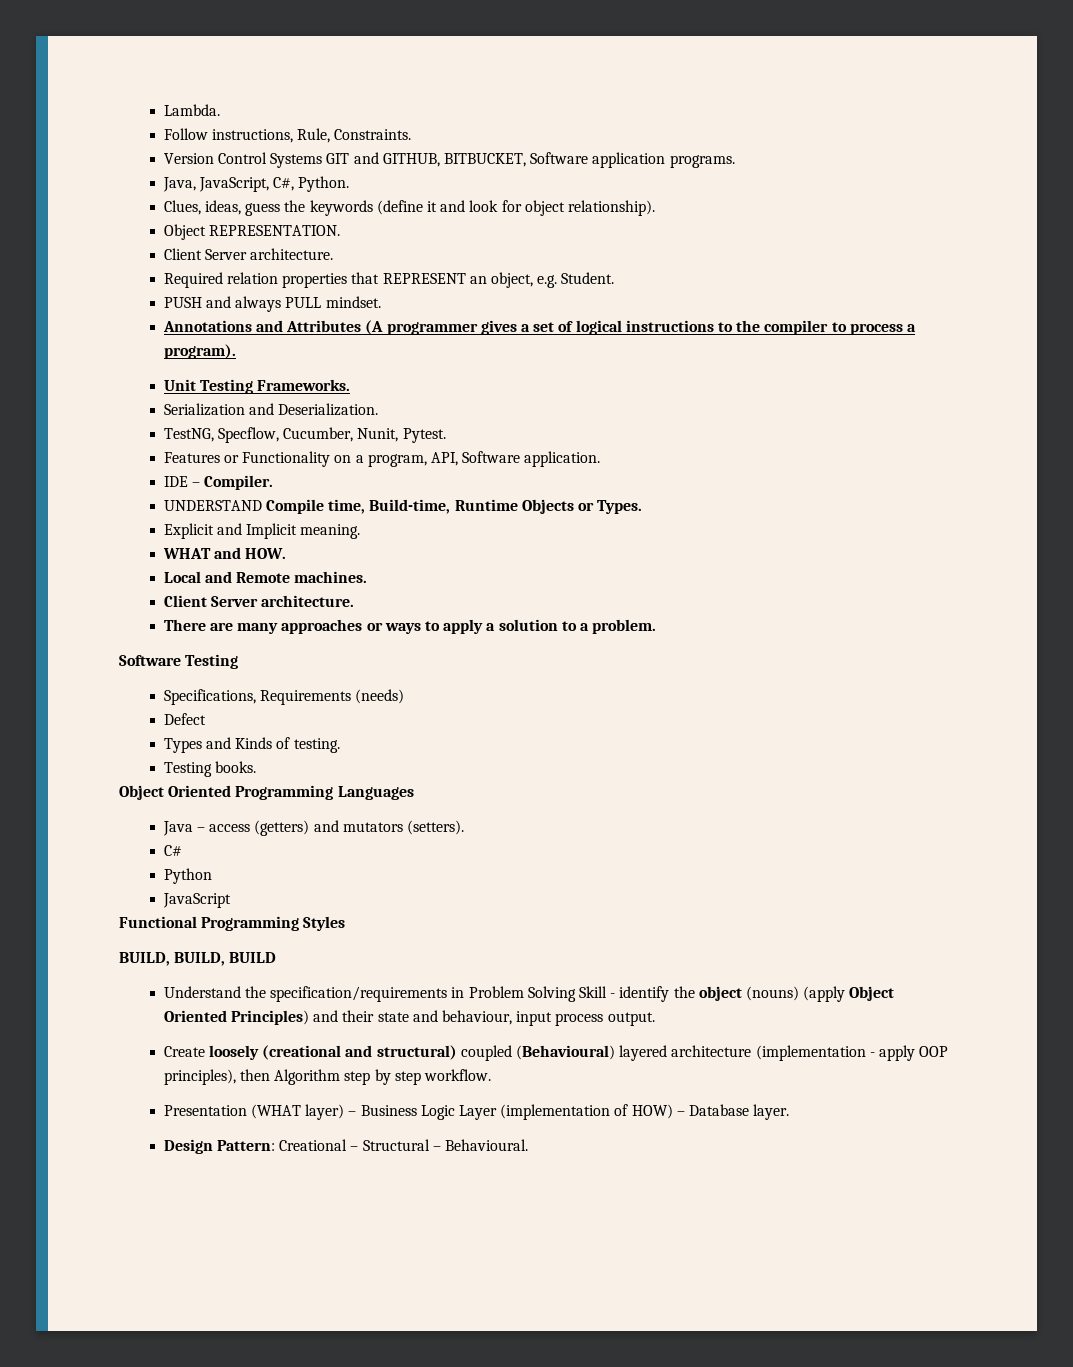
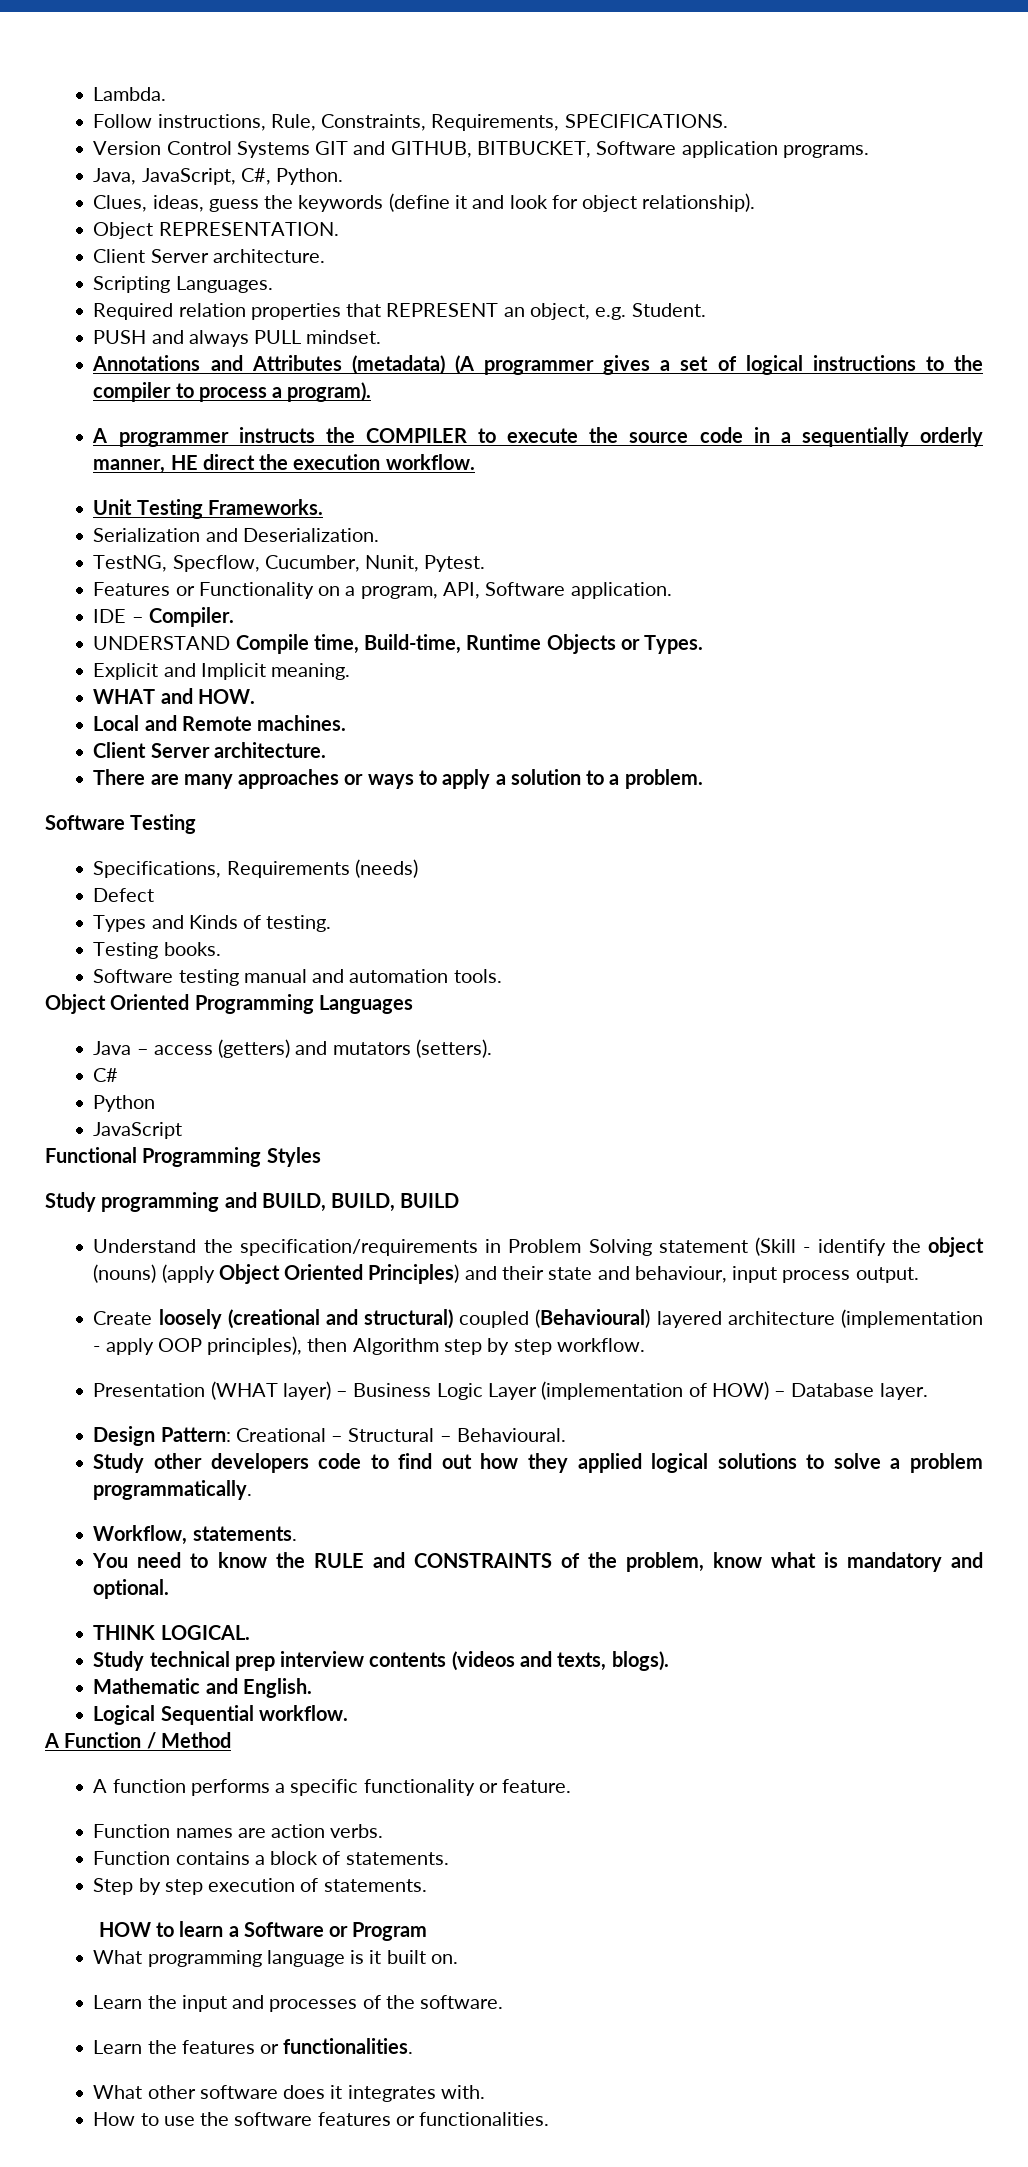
[334,129,412,140] Constraints. -> [321,114,728,131] Constraints, Requirements, SPECIFICATIONS.
(334, 254) none -> [93,276,273,293] // Scripting Languages.
(362, 326) none -> [351,355,445,375] (metadata)
(236, 351) none -> [92,427,983,447] [93,454,475,474] // A programmer instructs the COMPILER to execute the source code in a sequentially orderly manner, HE direct the execution workflow.
(257, 767) none -> [93,969,502,986] // Software testing manual and automation tools.
(346, 923) none -> [45,1192,257,1212] Study programming and
[579,986,608,998] Skill -> [658,1237,797,1256] statement (Skill
(529, 1145) none -> [93,1453,983,1473] [93,1480,253,1500] [93,1525,297,1545] [92,1552,983,1572] [93,1579,170,1599] [93,1625,250,1640] [93,1651,669,1671] [93,1678,312,1698] [93,1705,348,1725] [44,1732,231,1749] [93,1779,572,1796] [93,1824,384,1838] [93,1851,449,1865] [93,1878,427,1895] [98,1921,428,1941] [93,1950,458,1967] [93,1995,504,2012] [93,2038,414,2054] [93,2085,485,2102] [93,2112,550,2126] // Study other developers code to find out how they applied logical solutions to solve a problem programmatically. // Workflow, statements. // You need to know the RULE and CONSTRAINTS of the problem, know what is mandatory and optional. // THINK LOGICAL. // Study technical prep interview contents (videos and texts, blogs). // Mathematic and English. // Logical Sequential workflow. // A Function / Method // A function performs a specific functionality or feature. // Function names are action verbs. // Function contains a block of statements. // Step by step execution of statements. // HOW to learn a Software or Program // What programming language is it built on. // Learn the input and processes of the software. // Learn the features or functionalities. // What other software does it integrates with. // How to use the software features or functionalities.

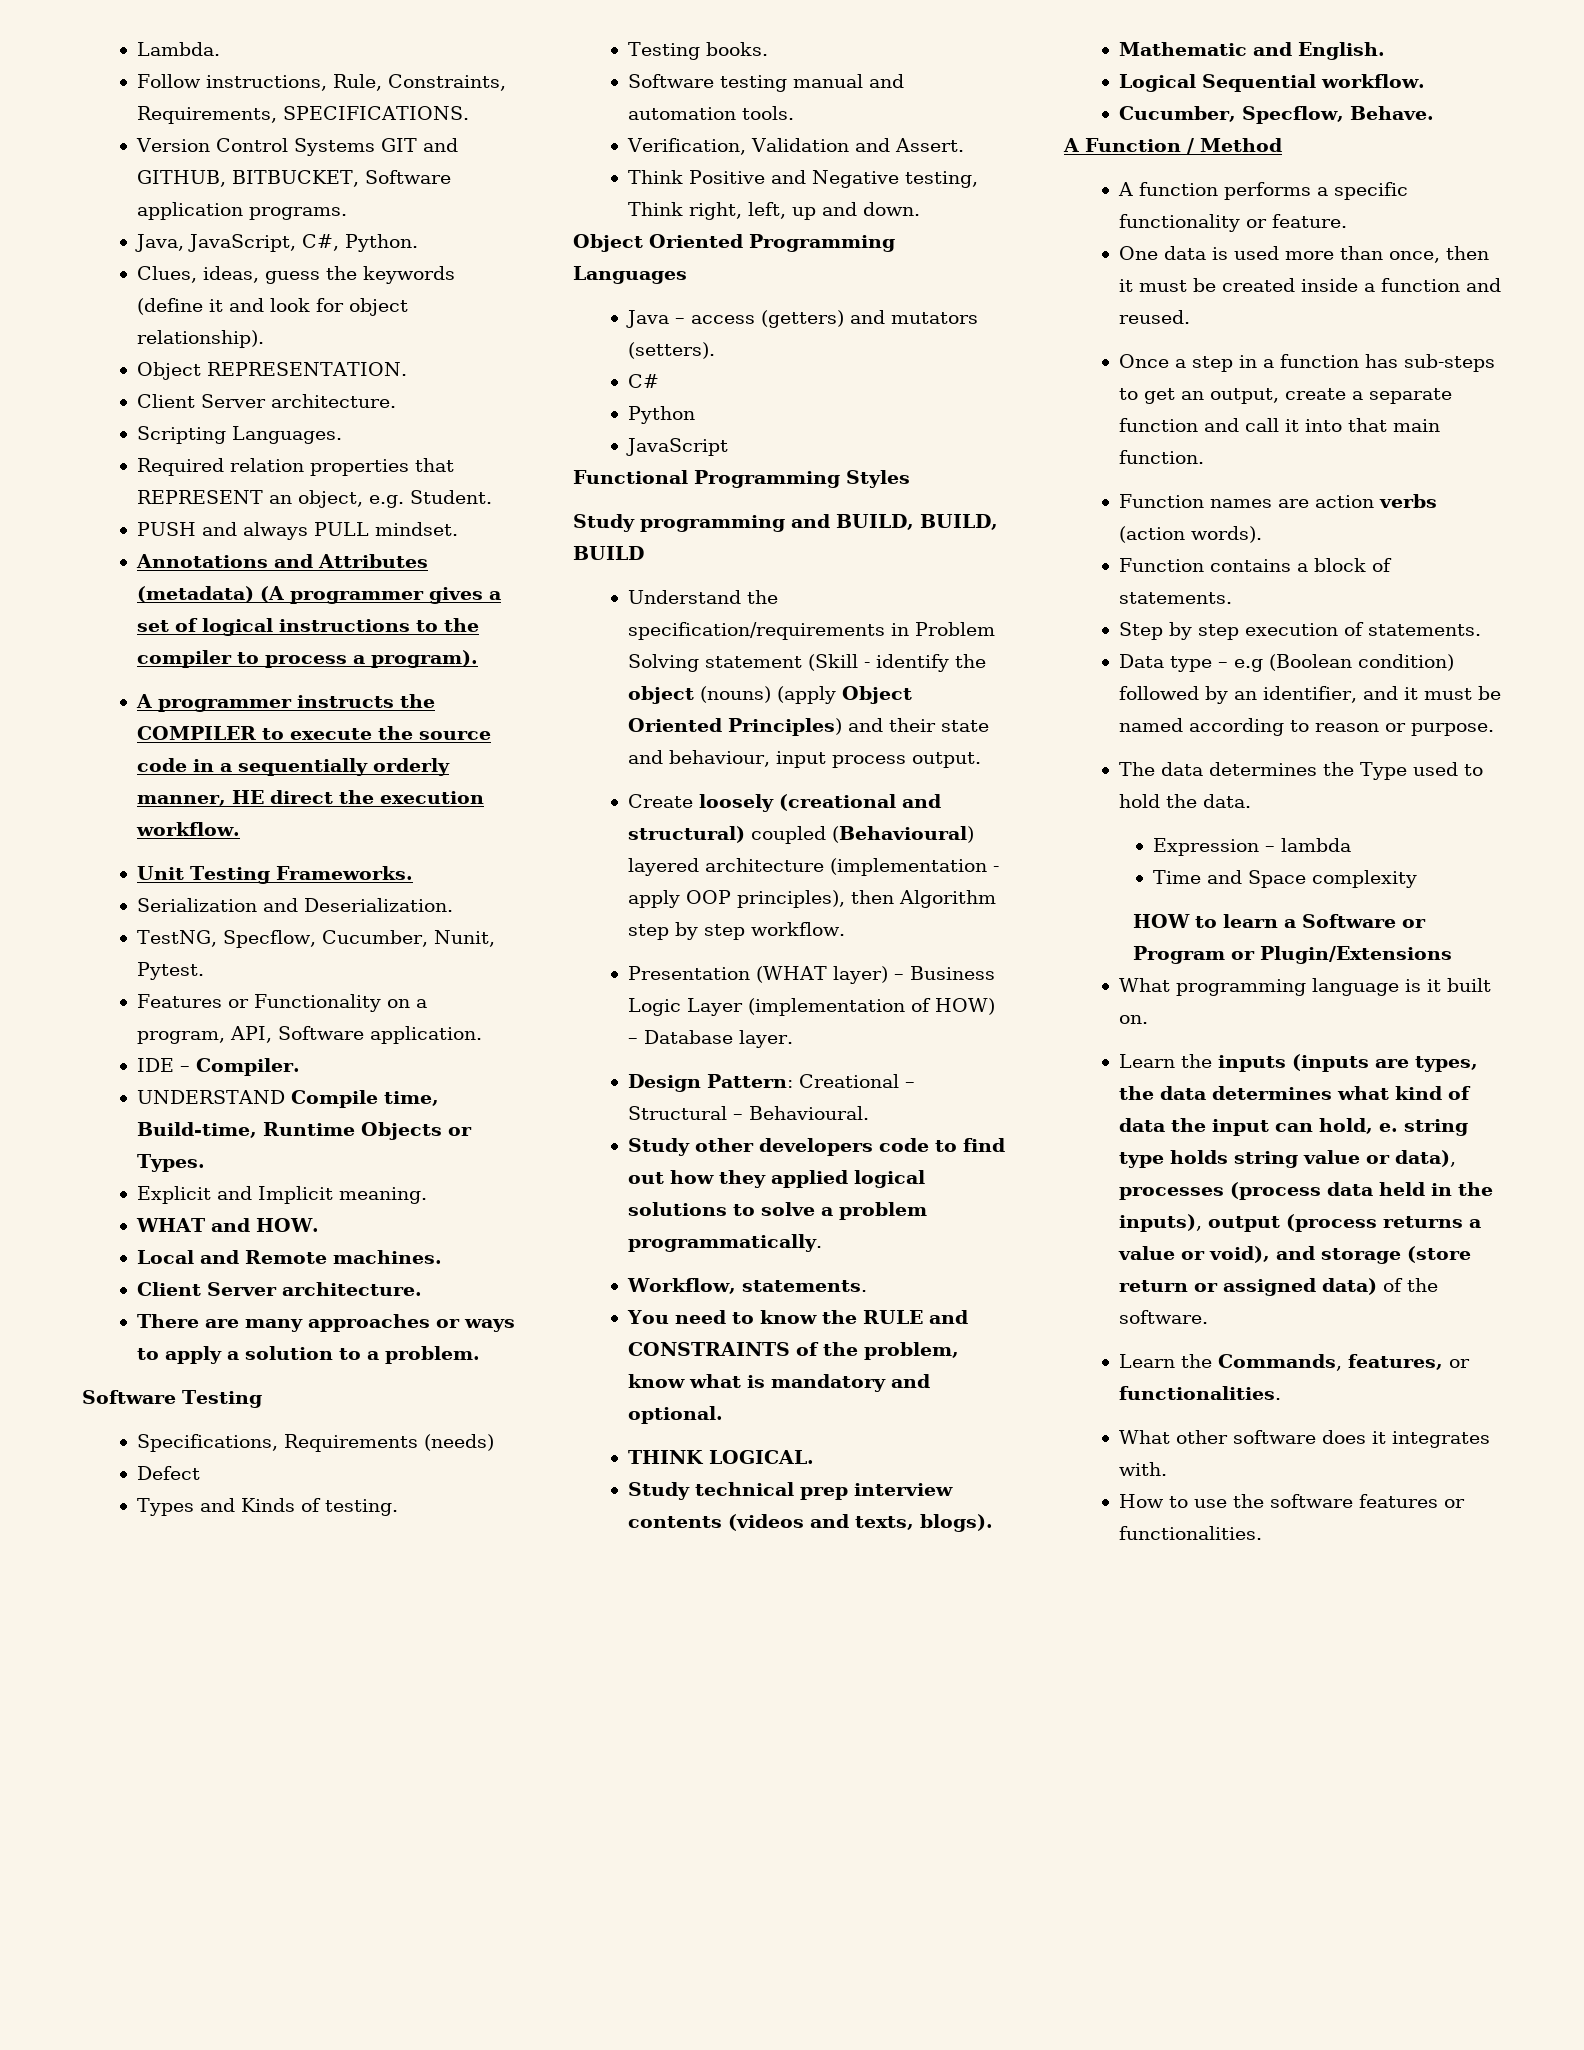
(502, 976) none -> [627,138,965,155] [628,170,979,188] [628,202,921,220] // Verification, Validation and Assert. // Think Positive and Negative testing, Think right, left, up and down.
(348, 1713) none -> [1119,106,1435,124] // Cucumber, Specflow, Behave.
(572, 1786) none -> [1119,246,1490,263] [1119,278,1502,292] [1119,310,1191,324] [1119,354,1496,372] [1119,388,1453,404] [1119,418,1441,432] [1119,450,1205,464] // One data is used more than once, then it must be created inside a function and reused. // Once a step in a function has sub-steps to get an output, create a separate function and call it into that main function.
[330,1824,384,1838] verbs. -> [1379,494,1438,508] [1119,526,1263,543] verbs (action words).
(427, 1885) none -> [1119,654,1455,672] [1119,686,1502,704] [1119,718,1495,736] [1119,762,1484,780] [1119,794,1252,808] [1153,838,1352,856] [1153,870,1418,888] // Data type – e.g (Boolean condition) followed by an identifier, and it must be named according to reason or purpose. // The data determines the Type used to hold the data. // Expression – lambda // Time and Space complexity
(428, 1931) none -> [1230,946,1452,964] or Plugin/Extensions
[181,1995,358,2012] input and processes -> [1218,1054,1479,1072] [1119,1086,1472,1100] [1119,1118,1469,1136] [1119,1150,1457,1168] [1119,1182,1494,1200] [1119,1214,1482,1232] [1118,1246,1472,1264] [1119,1278,1378,1296] inputs (inputs are types, the data determines what kind of data the input can hold, e. string type holds string value or data), processes (process data held in the inputs), output (process returns a value or void), and storage (store return or assigned data)
[181,2040,255,2054] features -> [1218,1354,1444,1371] Commands, features,

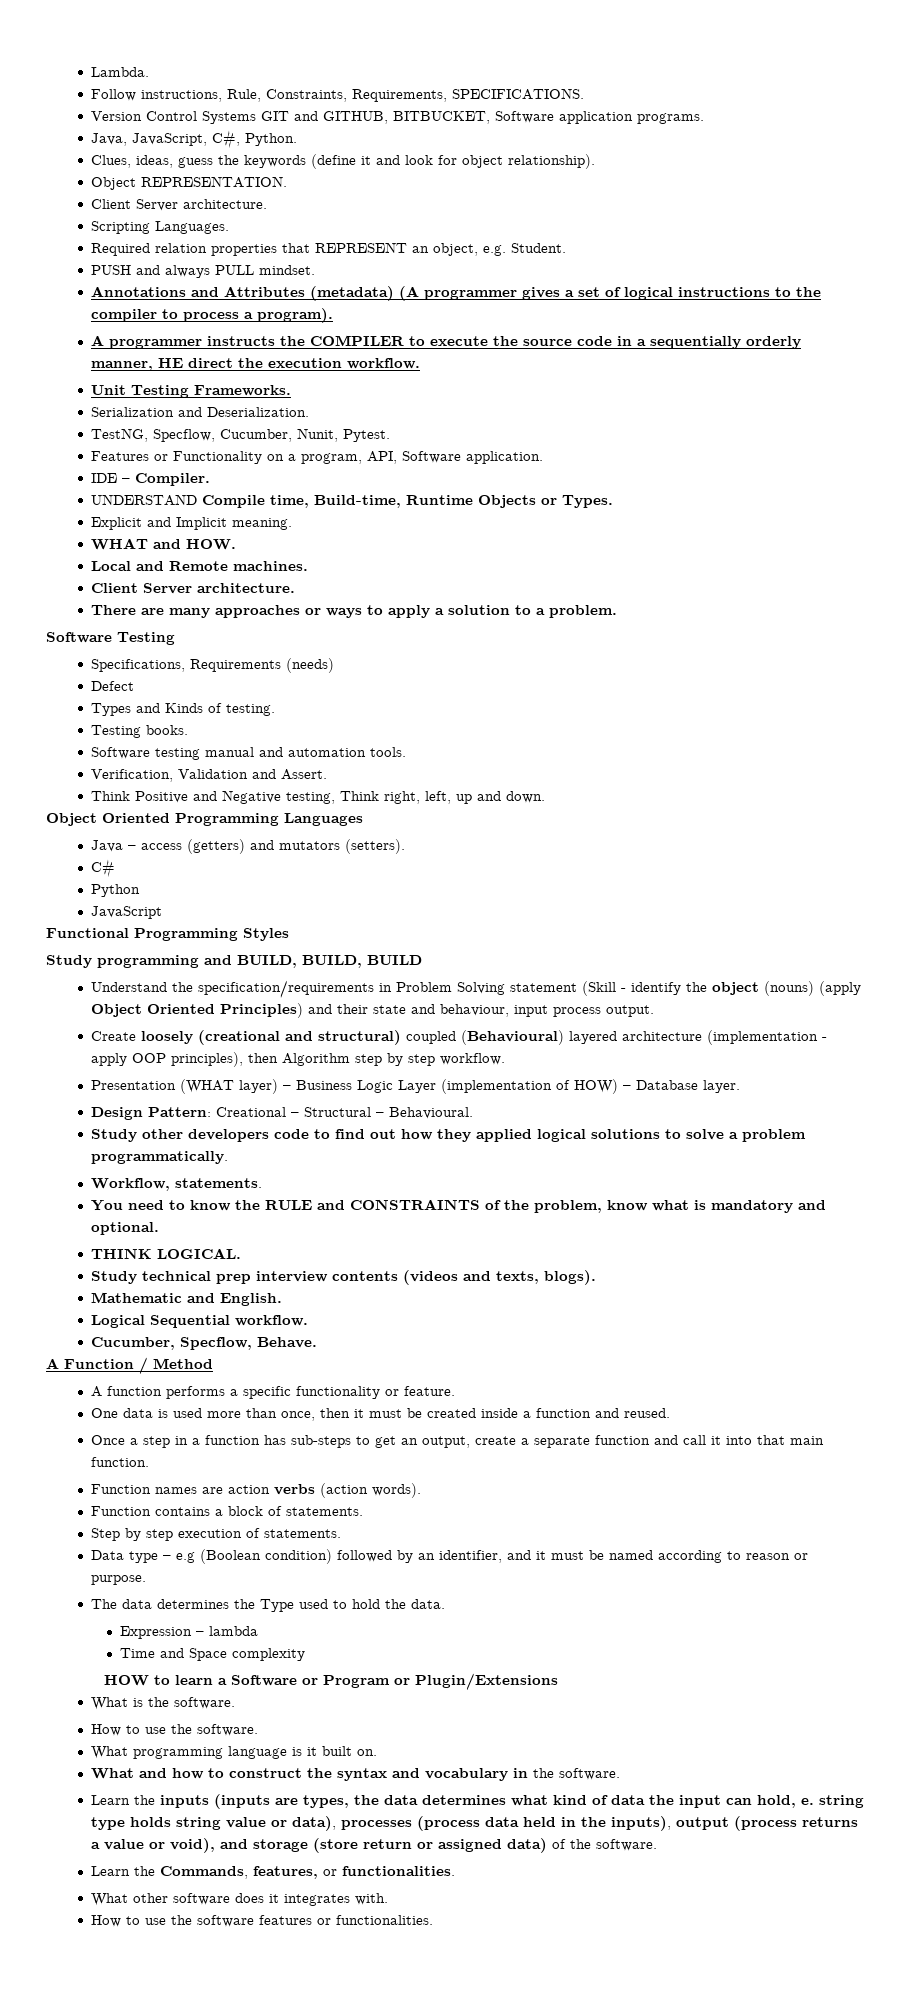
(1452, 955) none -> [91,1697,236,1710] [91,1724,259,1736] // What is the software. // How to use the software.
(1149, 1019) none -> [91,1768,621,1781] // What and how to construct the syntax and vocabulary in the software.

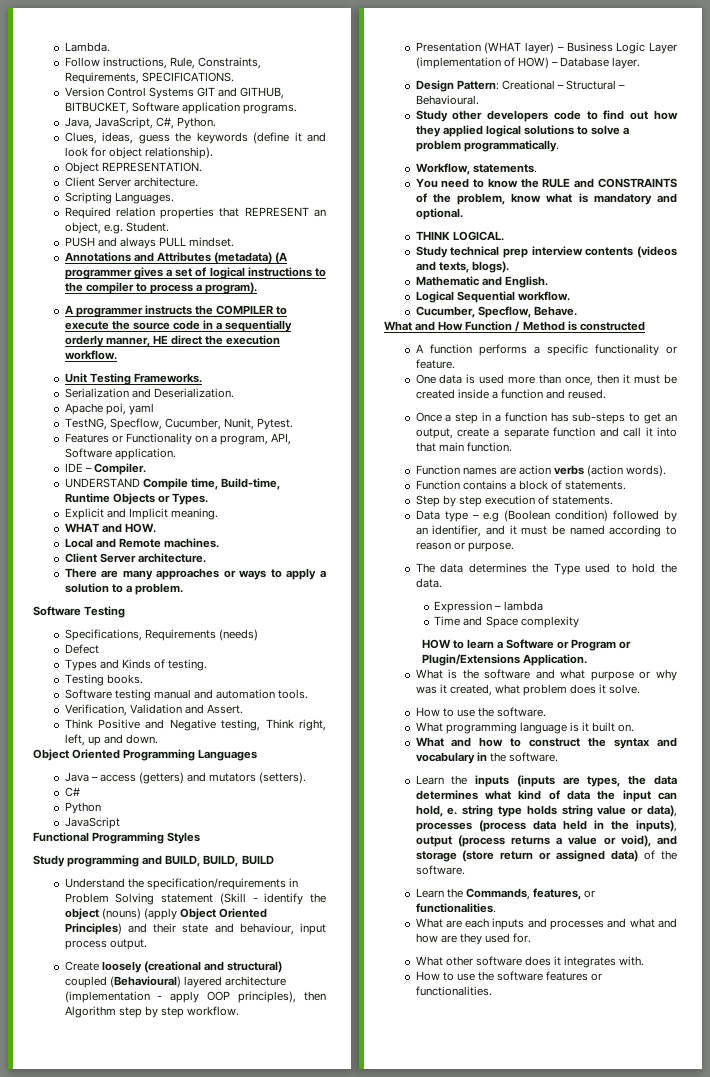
(310, 412) none -> [64,403,154,415] // Apache poi, yaml
[46,1358,59,1369] A -> [384,321,464,331] What and How
(213, 1363) none -> [567,321,645,331] is constructed
(558, 1681) none -> [522,654,587,666] Application.
[174,1697,236,1709] software. -> [484,669,677,681] [415,684,641,696] software and what purpose or why was it created, what problem does it solve.
(456, 1871) none -> [415,918,677,930] [415,933,531,945] // What are each inputs and processes and what and how are they used for.

